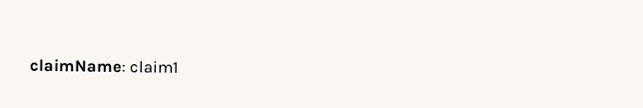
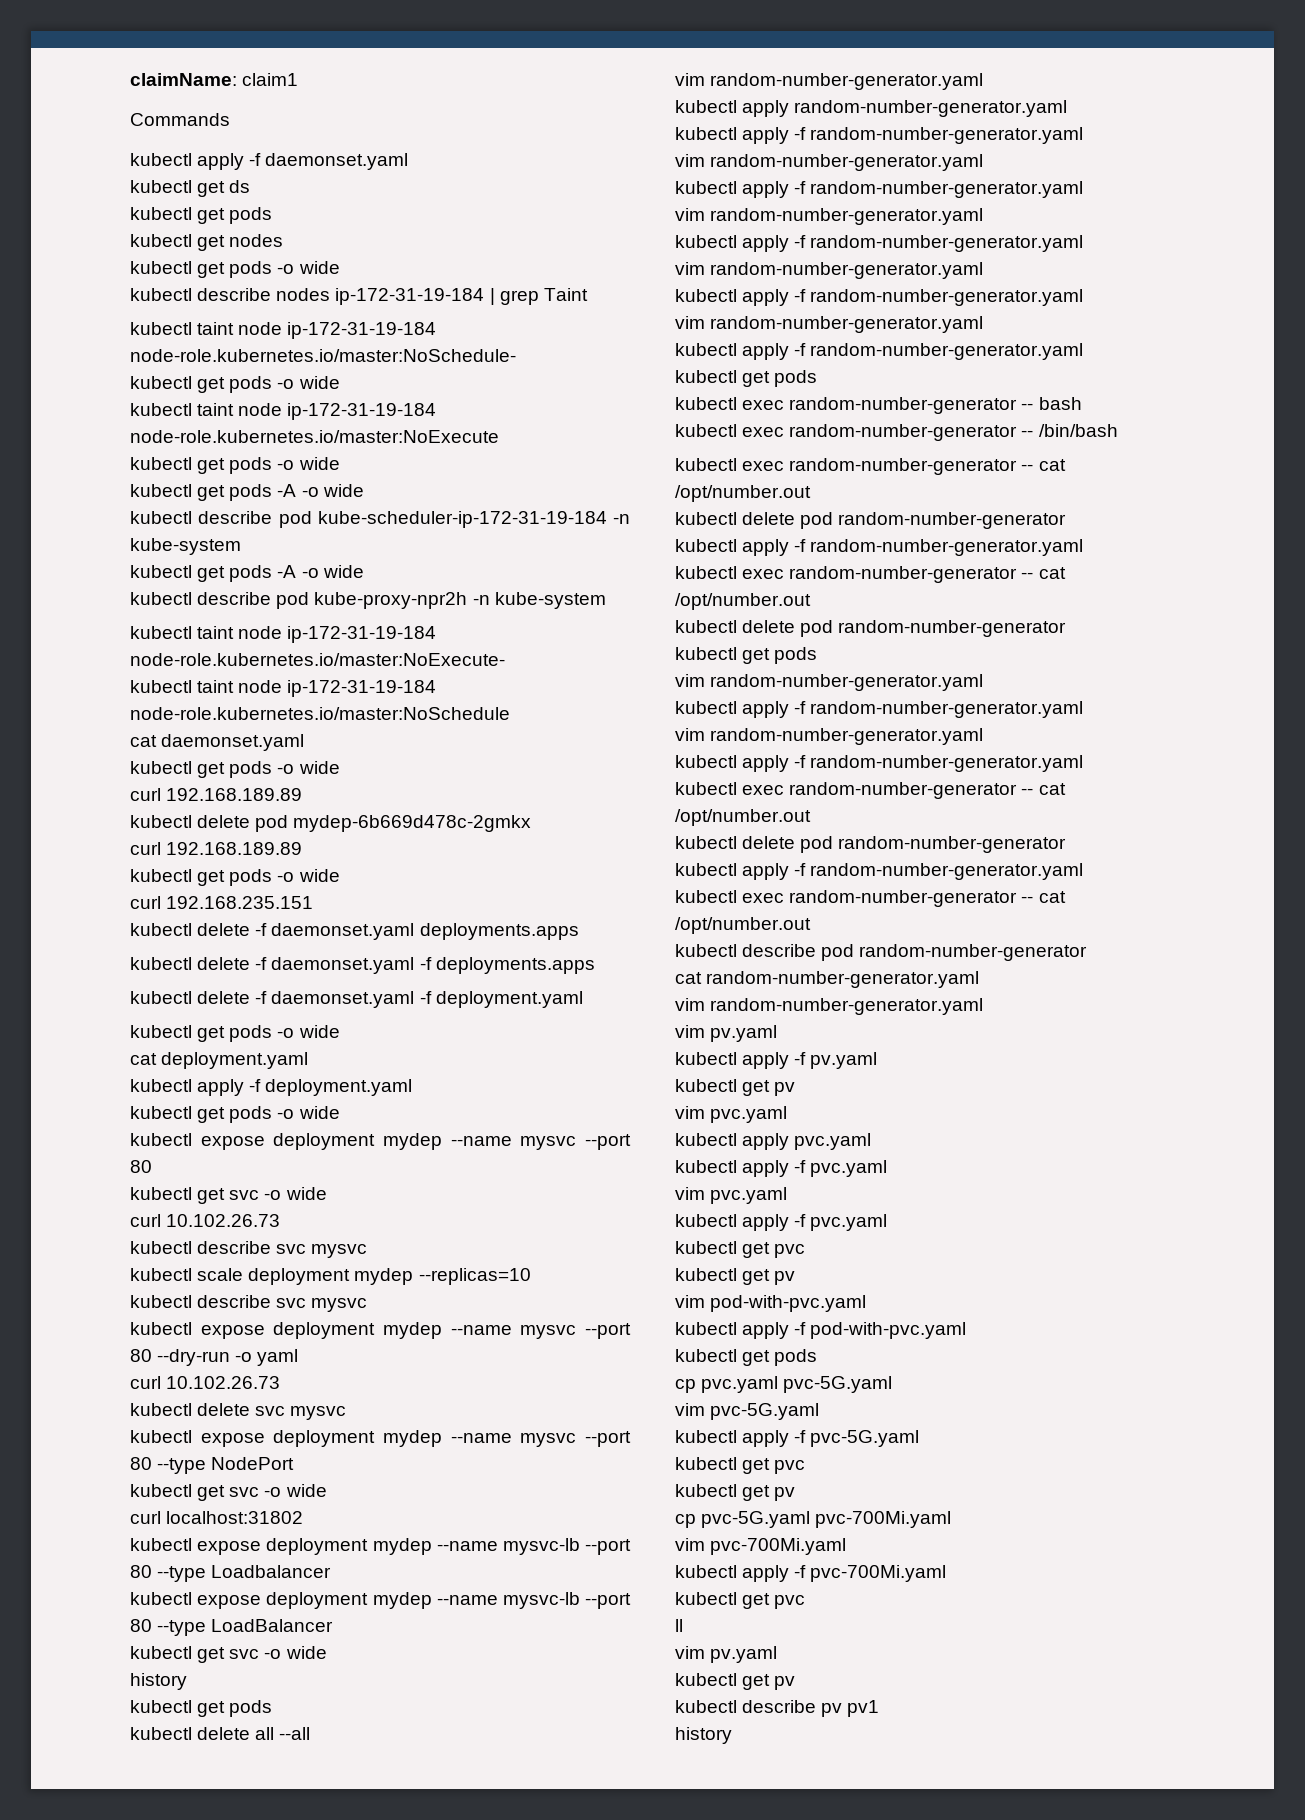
(179, 67) none -> [130,113,230,126] [130,153,409,170] [130,180,251,197] [130,207,273,224] [130,234,284,251] [130,261,340,278] [130,288,588,305] [130,322,437,339] [130,349,516,362] [130,376,340,393] [130,403,437,420] [130,430,499,443] [130,457,340,474] [130,484,364,501] [130,511,630,528] [130,538,241,555] [130,565,364,582] [130,592,606,609] [130,626,437,643] [130,653,505,666] [130,680,437,697] [130,707,510,720] [130,734,305,751] [130,761,340,778] [130,788,303,801] [130,815,532,832] [130,842,303,855] [130,869,340,886] [130,896,314,909] [130,923,579,940] [130,957,595,974] [130,991,583,1008] [130,1025,340,1042] [130,1052,309,1069] [130,1079,413,1096] [130,1106,340,1123] [130,1133,632,1150] [130,1160,152,1173] [130,1187,327,1204] [130,1214,281,1227] [130,1241,368,1258] [130,1268,531,1285] [130,1295,368,1312] [130,1322,632,1339] [130,1349,299,1366] [130,1376,281,1389] [130,1403,347,1420] [130,1430,632,1447] [130,1457,295,1474] [130,1484,327,1501] [130,1511,304,1524] [130,1538,632,1555] [130,1565,332,1582] [130,1592,632,1609] [130,1619,334,1636] [130,1646,327,1663] [130,1673,187,1690] [130,1700,273,1717] [130,1727,311,1740] [675,73,984,90] [675,100,1068,117] [675,127,1084,144] [675,154,984,171] [675,181,1084,198] [675,208,984,225] [675,235,1084,252] [675,262,984,279] [675,289,1084,306] [675,316,984,333] [675,343,1084,360] [675,370,818,387] [675,397,1082,414] [675,424,1118,441] [675,458,1066,475] [675,485,811,502] [675,512,1067,529] [675,539,1084,556] [675,566,1066,583] [675,593,811,610] [675,620,1067,637] [675,647,818,664] [675,674,984,691] [675,701,1084,718] [675,728,984,745] [675,755,1084,772] [675,782,1066,799] [675,809,811,826] [675,836,1067,853] [675,863,1084,880] [675,890,1066,907] [675,917,811,934] [675,944,1088,961] [675,971,980,988] [675,998,984,1015] [675,1025,778,1042] [675,1052,878,1069] [675,1079,796,1096] [675,1106,788,1123] [675,1133,872,1150] [675,1160,888,1177] [675,1187,788,1204] [675,1214,888,1231] [675,1241,806,1258] [675,1268,796,1285] [675,1295,867,1312] [675,1322,967,1339] [675,1349,818,1366] [675,1376,893,1393] [675,1403,820,1420] [675,1430,920,1447] [675,1457,806,1474] [675,1484,796,1501] [675,1511,952,1528] [675,1538,847,1555] [675,1565,947,1582] [675,1592,806,1609] [675,1619,683,1632] [675,1646,778,1663] [675,1673,796,1690] [675,1700,880,1717] [675,1727,732,1744] // Commands // kubectl apply -f daemonset.yaml // kubectl get ds // kubectl get pods // kubectl get nodes // kubectl get pods -o wide // kubectl describe nodes ip-172-31-19-184 | grep Taint // kubectl taint node ip-172-31-19-184 node-role.kubernetes.io/master:NoSchedule- // kubectl get pods -o wide // kubectl taint node ip-172-31-19-184 node-role.kubernetes.io/master:NoExecute // kubectl get pods -o wide // kubectl get pods -A -o wide // kubectl describe pod kube-scheduler-ip-172-31-19-184 -n kube-system // kubectl get pods -A -o wide // kubectl describe pod kube-proxy-npr2h -n kube-system // kubectl taint node ip-172-31-19-184 node-role.kubernetes.io/master:NoExecute- // kubectl taint node ip-172-31-19-184 node-role.kubernetes.io/master:NoSchedule // cat daemonset.yaml // kubectl get pods -o wide // curl 192.168.189.89 // kubectl delete pod mydep-6b669d478c-2gmkx // curl 192.168.189.89 // kubectl get pods -o wide // curl 192.168.235.151 // kubectl delete -f daemonset.yaml deployments.apps // kubectl delete -f daemonset.yaml -f deployments.apps // kubectl delete -f daemonset.yaml -f deployment.yaml // kubectl get pods -o wide // cat deployment.yaml // kubectl apply -f deployment.yaml // kubectl get pods -o wide // kubectl expose deployment mydep --name mysvc --port 80 // kubectl get svc -o wide // curl 10.102.26.73 // kubectl describe svc mysvc // kubectl scale deployment mydep --replicas=10 // kubectl describe svc mysvc // kubectl expose deployment mydep --name mysvc --port 80 --dry-run -o yaml // curl 10.102.26.73 // kubectl delete svc mysvc // kubectl expose deployment mydep --name mysvc --port 80 --type NodePort // kubectl get svc -o wide // curl localhost:31802 // kubectl expose deployment mydep --name mysvc-lb --port 80 --type Loadbalancer // kubectl expose deployment mydep --name mysvc-lb --port 80 --type LoadBalancer // kubectl get svc -o wide // history // kubectl get pods // kubectl delete all --all // vim random-number-generator.yaml // kubectl apply random-number-generator.yaml // kubectl apply -f random-number-generator.yaml // vim random-number-generator.yaml // kubectl apply -f random-number-generator.yaml // vim random-number-generator.yaml // kubectl apply -f random-number-generator.yaml // vim random-number-generator.yaml // kubectl apply -f random-number-generator.yaml // vim random-number-generator.yaml // kubectl apply -f random-number-generator.yaml // kubectl get pods // kubectl exec random-number-generator -- bash // kubectl exec random-number-generator -- /bin/bash // kubectl exec random-number-generator -- cat /opt/number.out // kubectl delete pod random-number-generator // kubectl apply -f random-number-generator.yaml // kubectl exec random-number-generator -- cat /opt/number.out // kubectl delete pod random-number-generator // kubectl get pods // vim random-number-generator.yaml // kubectl apply -f random-number-generator.yaml // vim random-number-generator.yaml // kubectl apply -f random-number-generator.yaml // kubectl exec random-number-generator -- cat /opt/number.out // kubectl delete pod random-number-generator // kubectl apply -f random-number-generator.yaml // kubectl exec random-number-generator -- cat /opt/number.out // kubectl describe pod random-number-generator // cat random-number-generator.yaml // vim random-number-generator.yaml // vim pv.yaml // kubectl apply -f pv.yaml // kubectl get pv // vim pvc.yaml // kubectl apply pvc.yaml // kubectl apply -f pvc.yaml // vim pvc.yaml // kubectl apply -f pvc.yaml // kubectl get pvc // kubectl get pv // vim pod-with-pvc.yaml // kubectl apply -f pod-with-pvc.yaml // kubectl get pods // cp pvc.yaml pvc-5G.yaml // vim pvc-5G.yaml // kubectl apply -f pvc-5G.yaml // kubectl get pvc // kubectl get pv // cp pvc-5G.yaml pvc-700Mi.yaml // vim pvc-700Mi.yaml // kubectl apply -f pvc-700Mi.yaml // kubectl get pvc // ll // vim pv.yaml // kubectl get pv // kubectl describe pv pv1 // history

